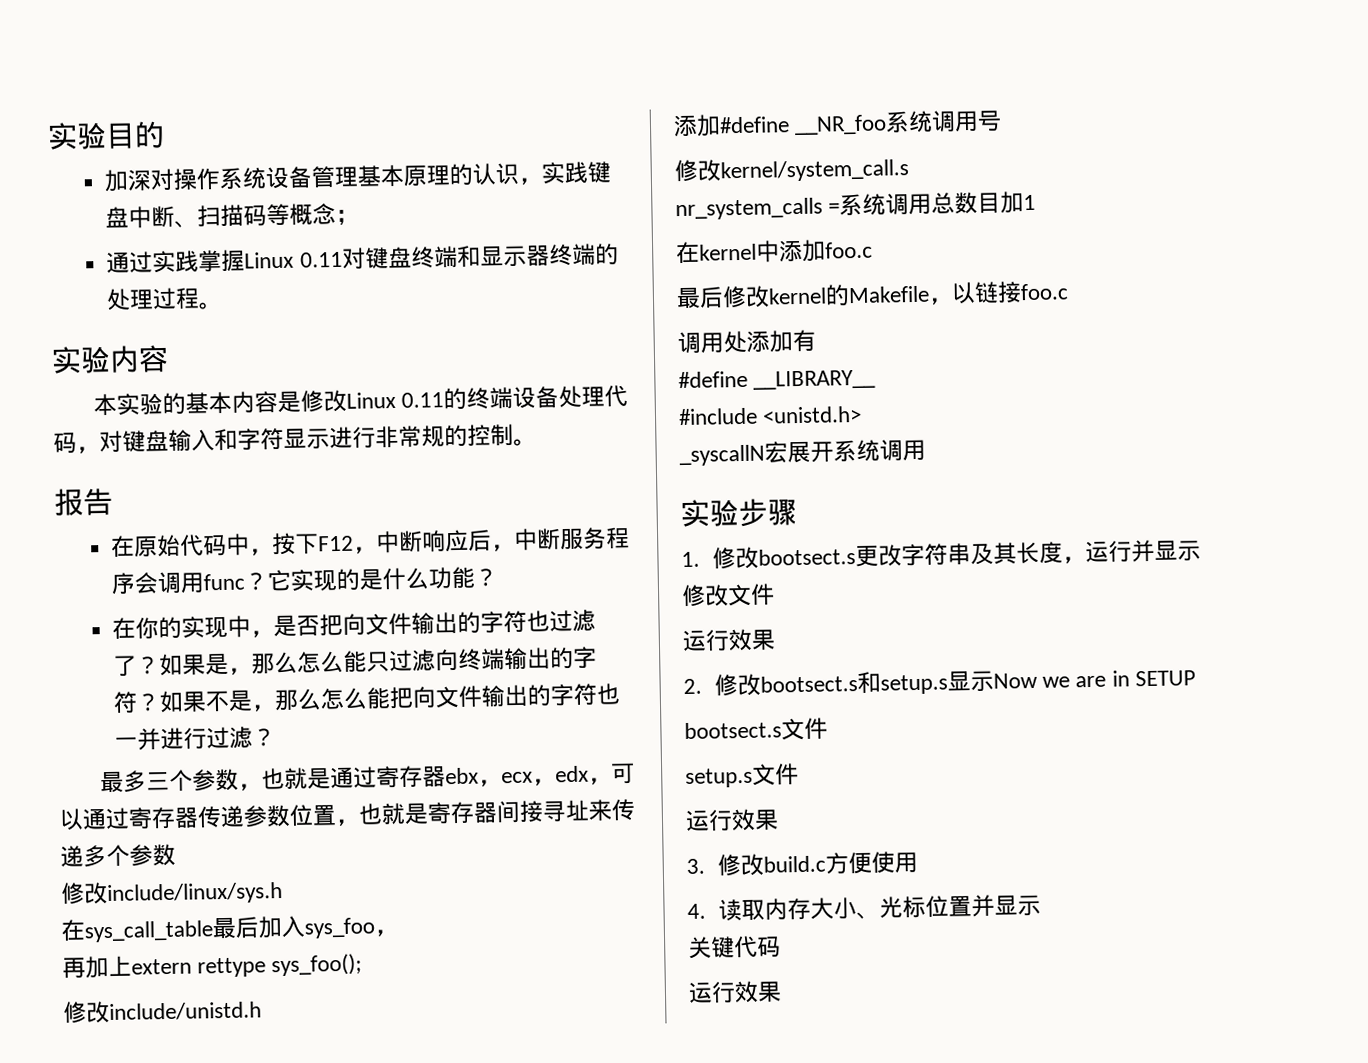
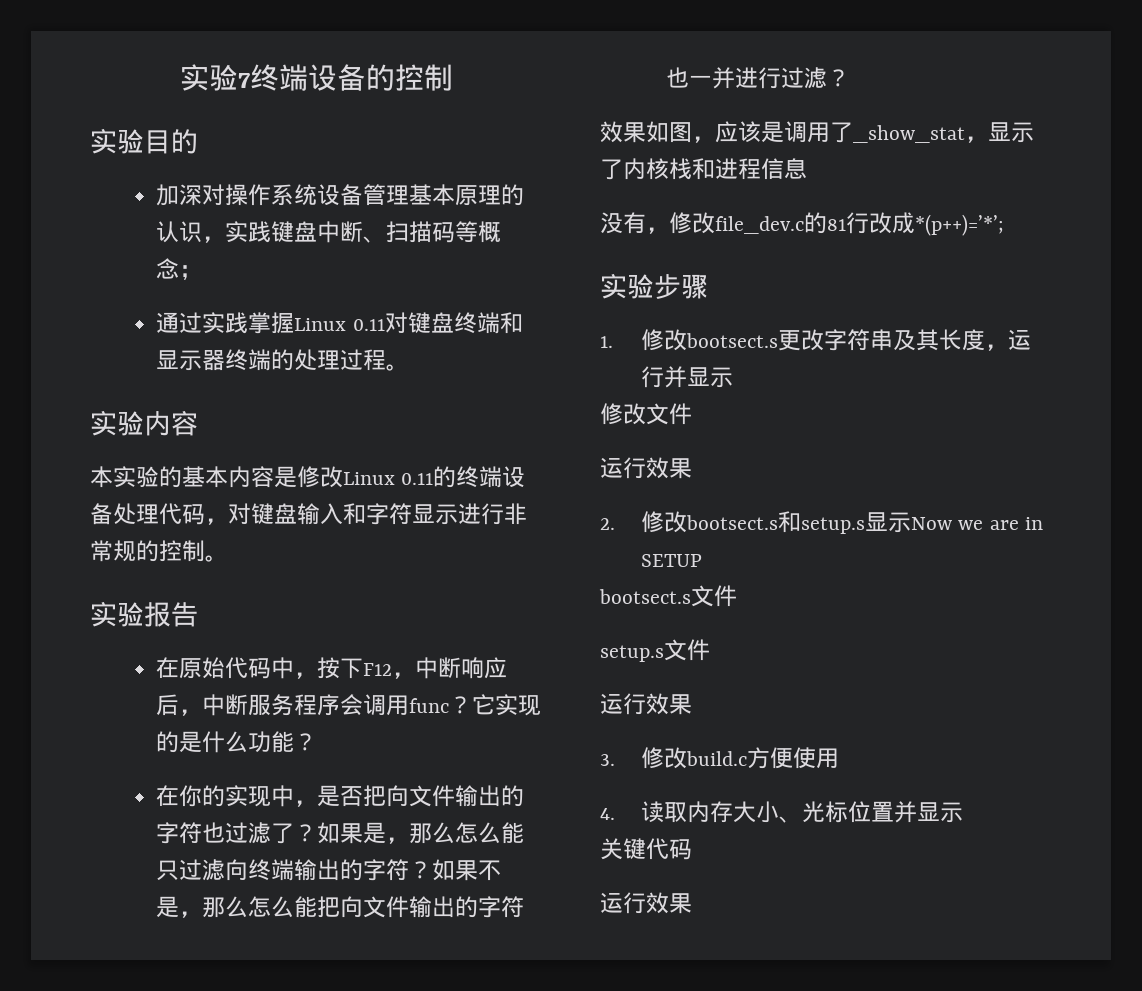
[47,121,107,150] 实验 -> [179,64,453,91] [90,128,144,154] 实验7终端设备的控制 // 实验
(537, 442) none -> [90,601,144,627] 实验
[100,762,636,794] [59,798,635,831] [60,843,176,868] [60,881,283,906] [61,915,398,943] [62,953,363,979] [63,1001,262,1024] [673,110,1003,138] [674,159,909,183] [675,191,1037,221] [675,239,873,264] [676,281,1069,310] [677,329,816,355] [678,369,877,390] [678,405,863,426] [679,439,926,467] 最多三个参数，也就是通过寄存器ebx，ecx，edx，可以通过寄存器传递参数位置，也就是寄存器间接寻址来传递多个参数 // 修改include/linux/sys.h // 在sys_call_table最后加入sys_foo， // 再加上extern rettype sys_foo(); // 修改include/unistd.h // 添加#define __NR_foo系统调用号 // 修改kernel/system_call.s // nr_system_calls =系统调用总数目加1 // 在kernel中添加foo.c // 最后修改kernel的Makefile，以链接foo.c // 调用处添加有 // #define __LIBRARY__ // #include <unistd.h> // _syscallN宏展开系统调用 -> [600,121,1034,143] [600,158,807,180] [600,212,1004,236] 效果如图，应该是调用了_show_stat，显示了内核栈和进程信息 // 没有，修改file_dev.c的81行改成*(p++)=’*’;

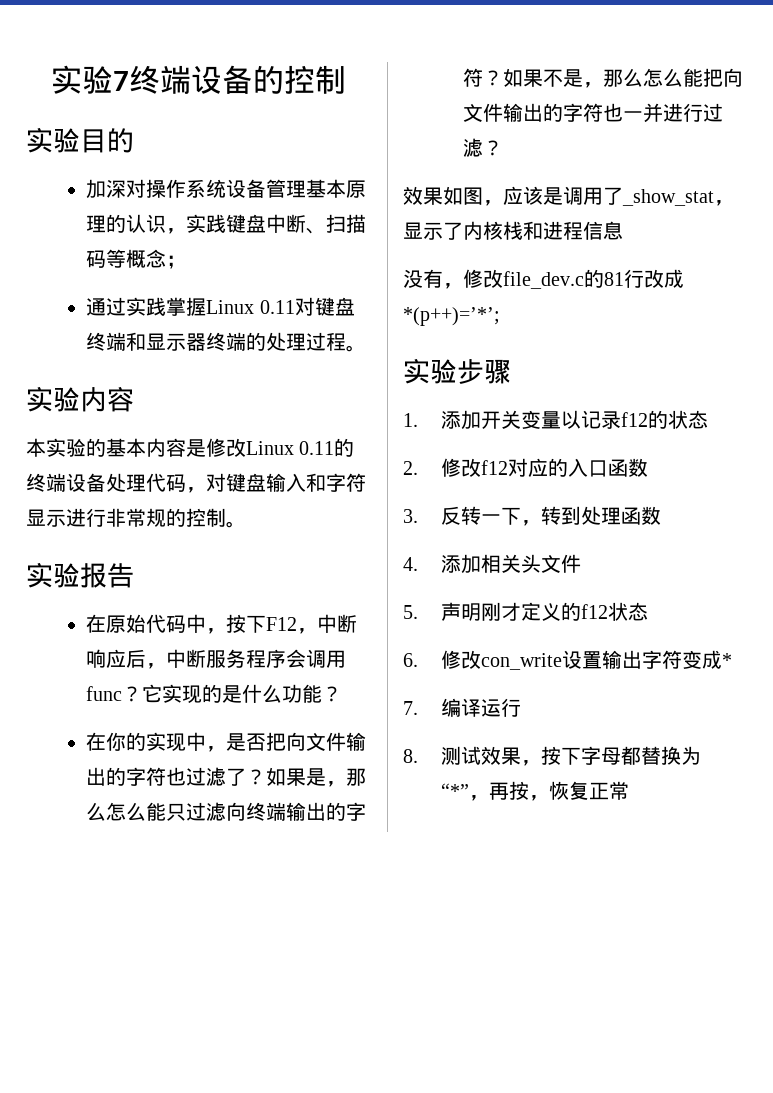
[641,329,1032,351] [641,366,734,388] [600,403,692,425] [600,457,692,479] [600,511,1043,534] [641,554,703,567] [599,585,737,607] [600,639,710,662] [600,693,692,715] [600,747,840,769] [600,801,964,823] [600,838,692,860] [600,892,692,914] 修改bootsect.s更改字符串及其长度，运行并显示 // 修改文件 // 运行效果 // 2.修改bootsect.s和setup.s显示Now we are in SETUP // bootsect.s文件 // setup.s文件 // 运行效果 // 3.修改build.c方便使用 // 4.读取内存大小、光标位置并显示 // 关键代码 // 运行效果 -> [441,410,709,430] [403,458,649,477] [403,506,662,526] [403,554,582,574] [403,602,649,621] [403,650,733,670] [403,698,522,717] [403,746,702,766] [441,781,630,801] 添加开关变量以记录f12的状态 // 2.修改f12对应的入口函数 // 3.反转一下，转到处理函数 // 4.添加相关头文件 // 5.声明刚才定义的f12状态 // 6.修改con_write设置输出字符变成* // 7.编译运行 // 8.测试效果，按下字母都替换为“*”，再按，恢复正常

